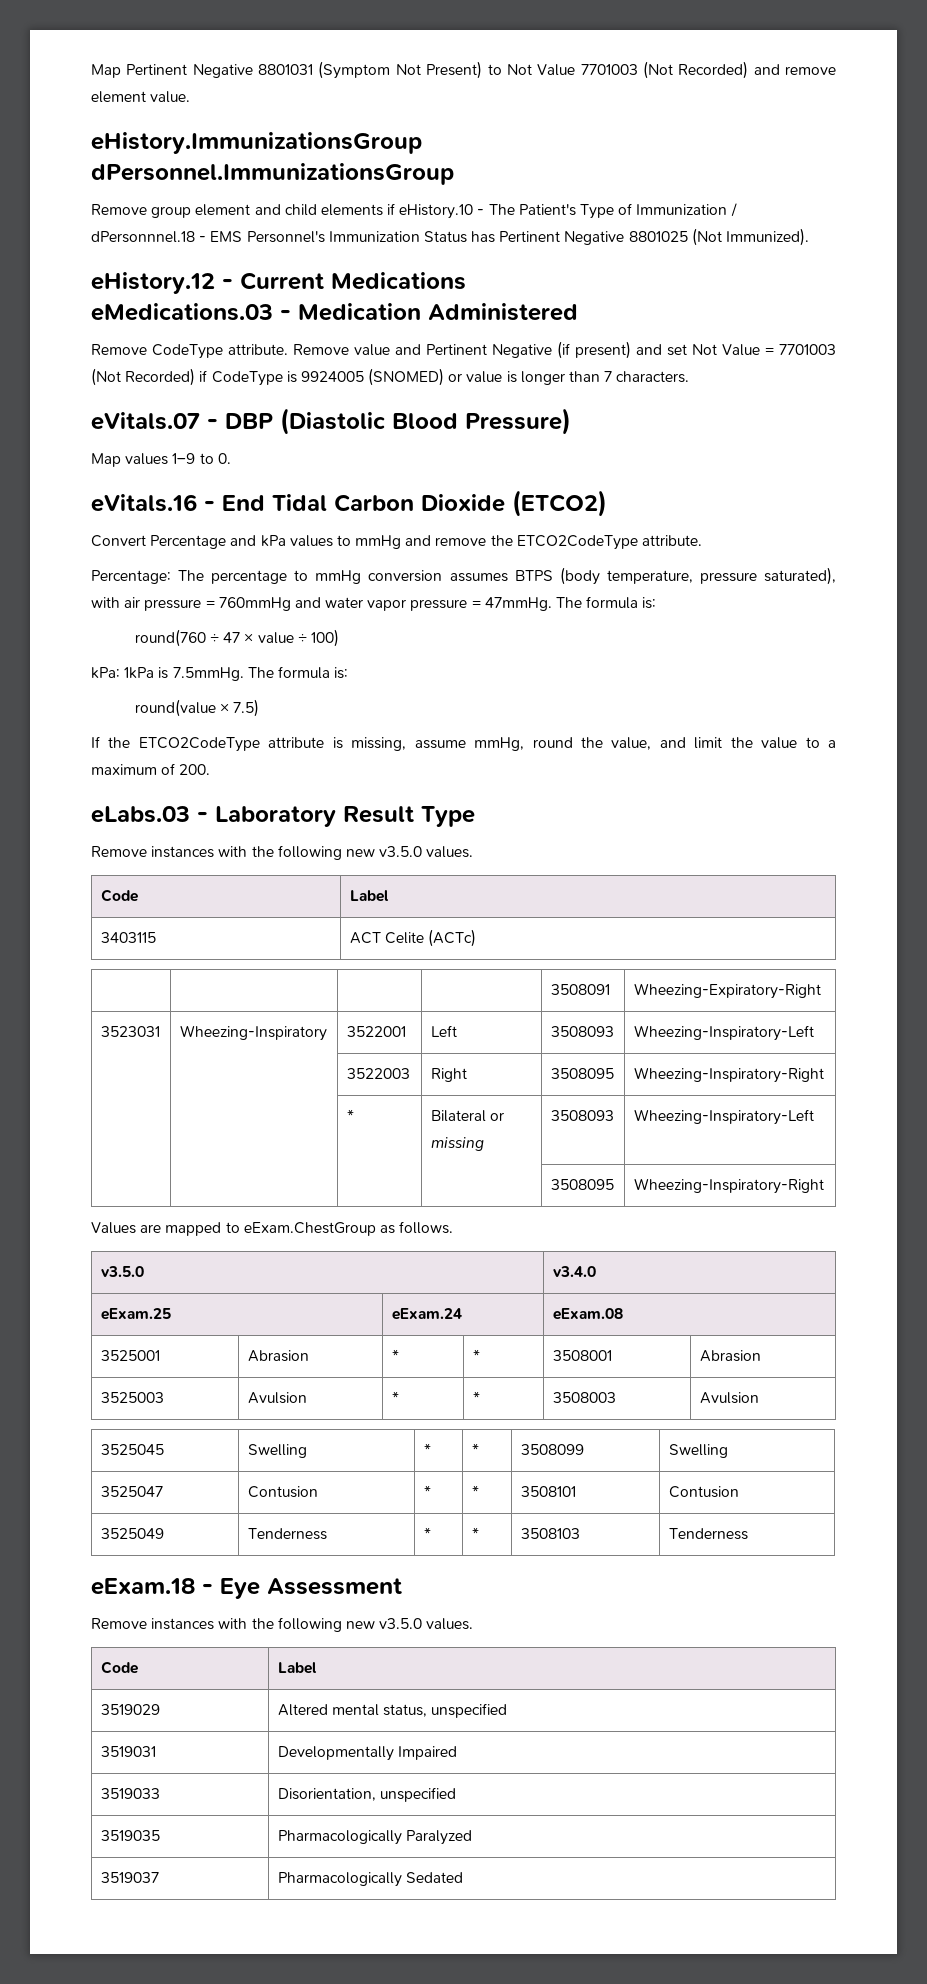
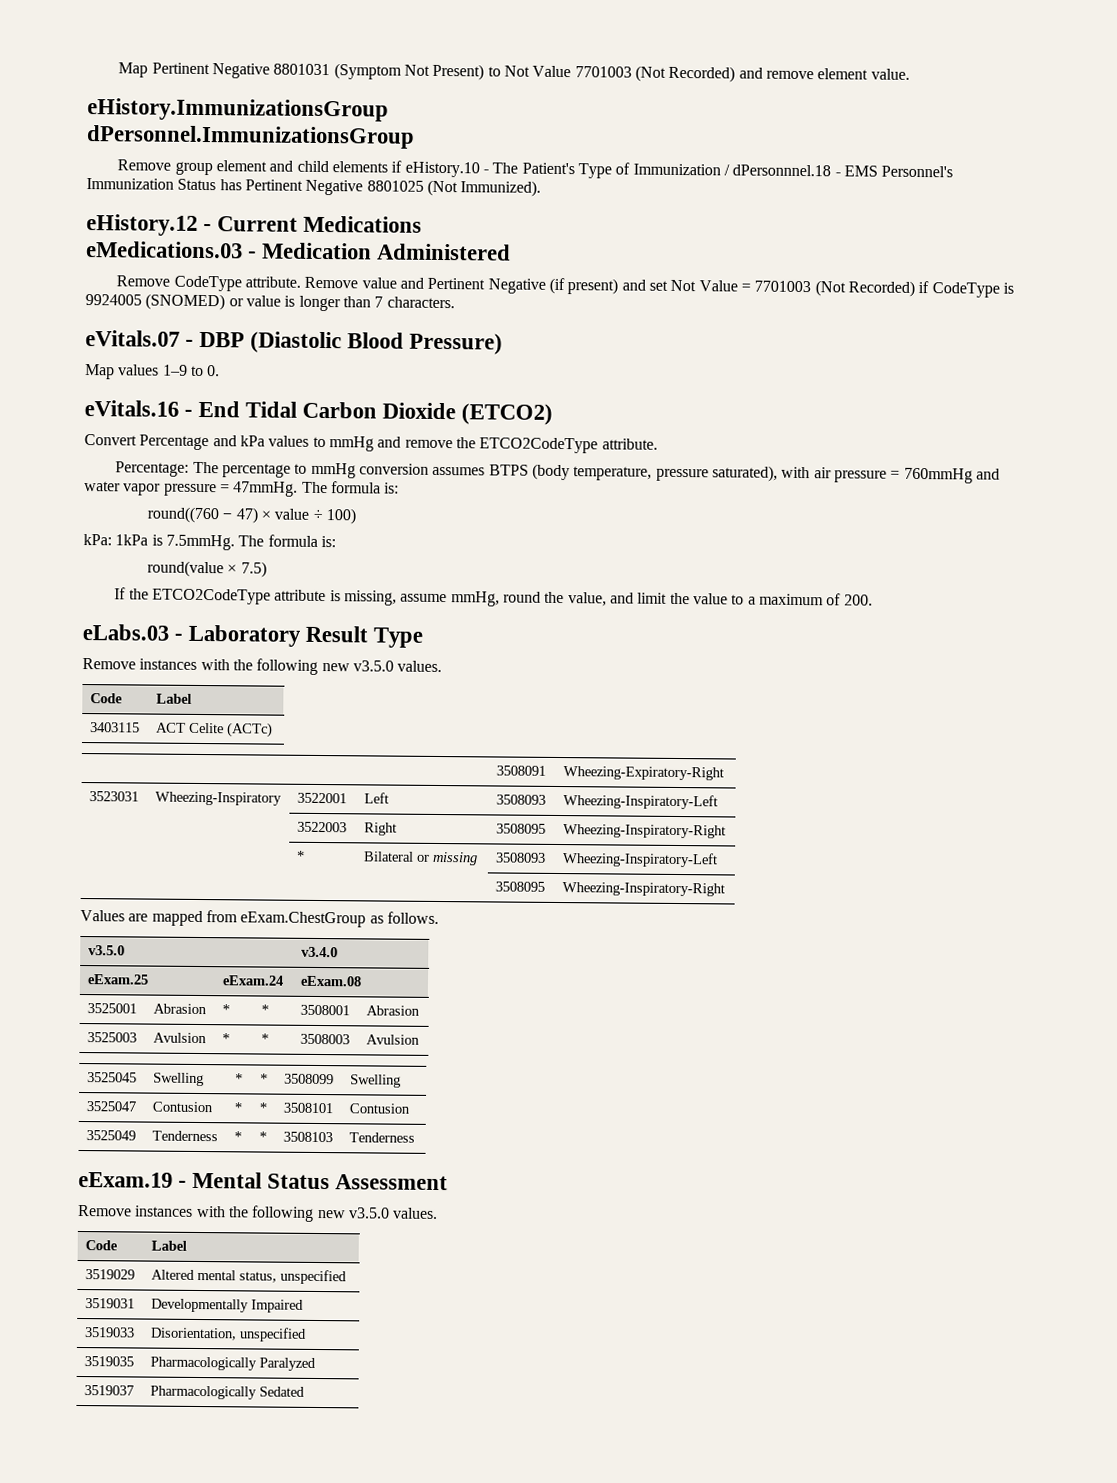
[134,629,241,647] round(760 ÷ 47 -> [146,506,258,524] round((760 − 47)
[225,1222,240,1233] to -> [205,910,238,923] from
[91,1578,260,1599] eExam.18 - Eye -> [78,1171,331,1190] eExam.19 - Mental Status

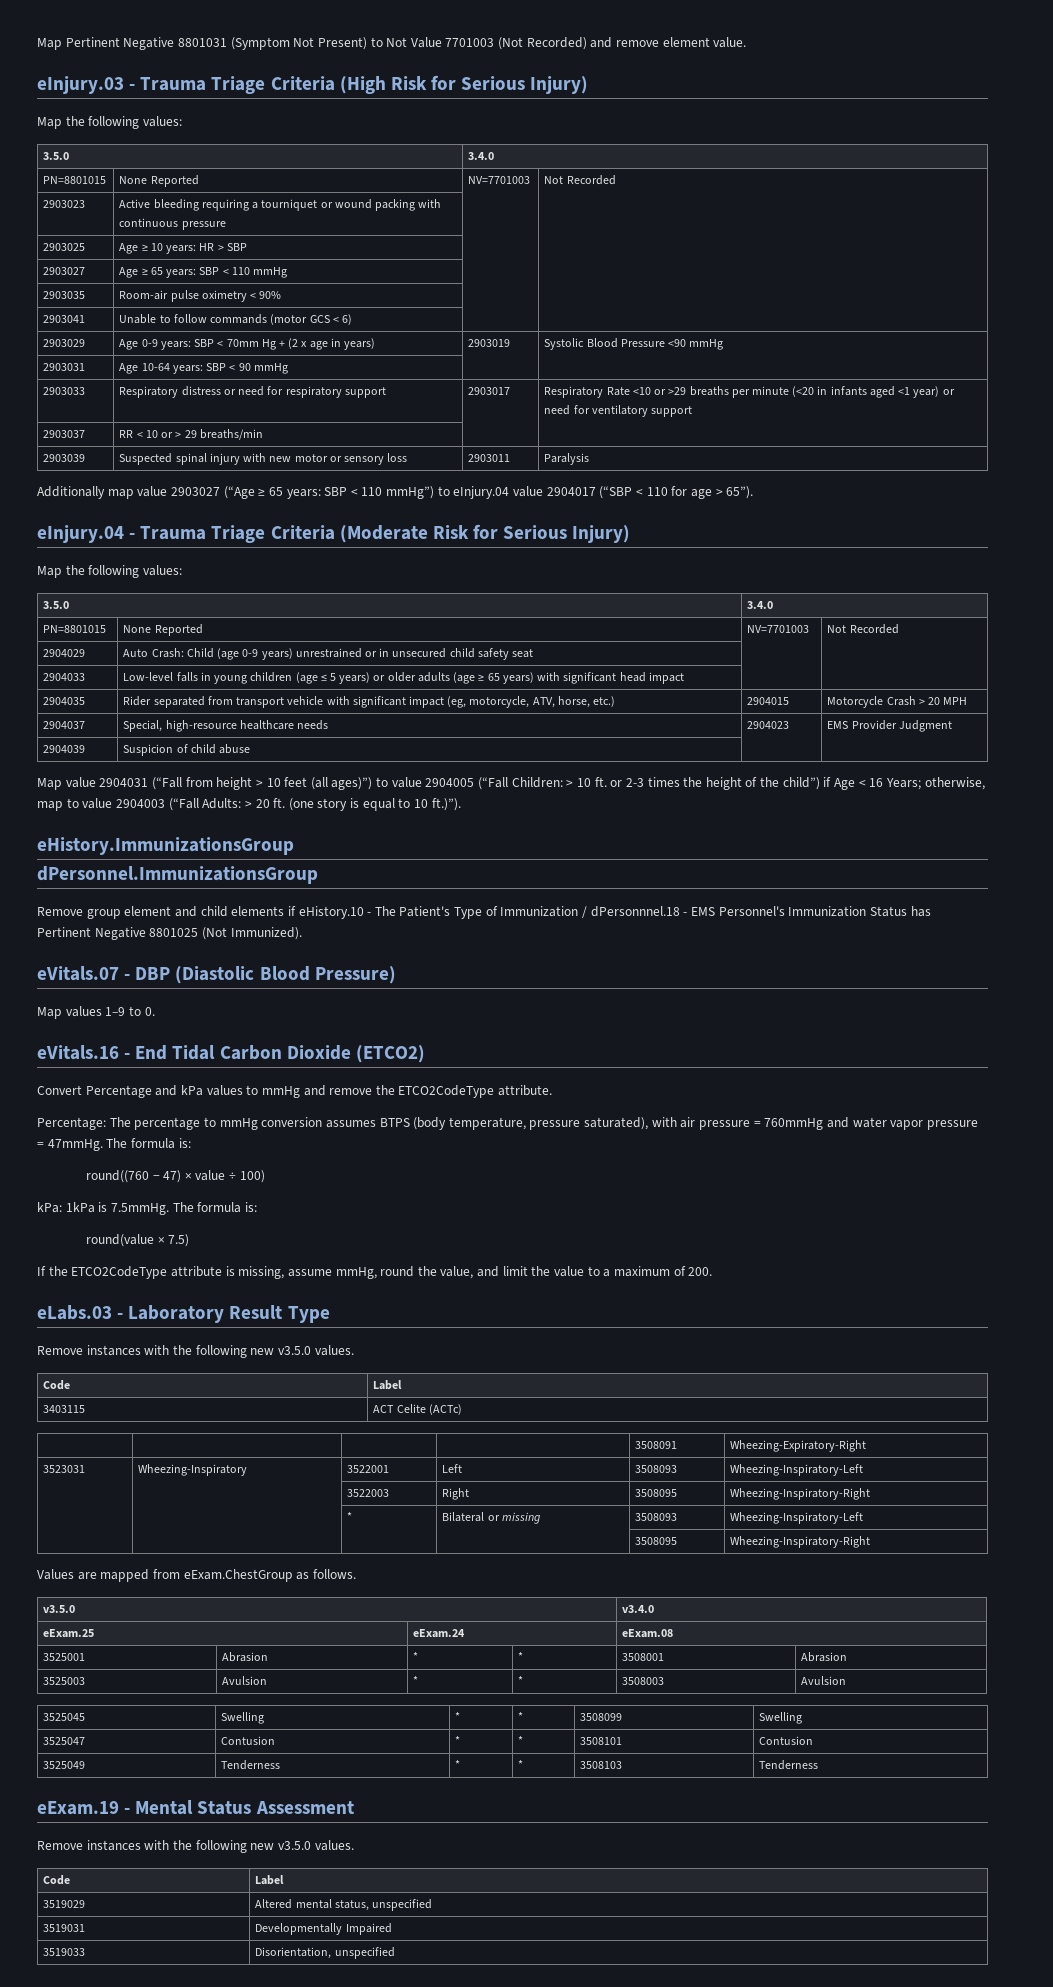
(910, 74) none -> [37,75,589,94] [37,116,182,129] [43,152,70,160] [468,152,495,160] [43,176,107,184] [119,175,199,187] [468,176,531,184] [544,175,616,185] [43,200,86,208] [119,199,442,211] [119,218,226,230] [43,243,86,251] [119,243,247,254] [43,267,86,275] [119,267,287,278] [43,291,86,299] [119,290,282,302] [43,315,86,323] [119,314,352,325] [43,339,86,347] [119,338,376,350] [468,339,511,347] [544,338,724,350] [43,363,86,371] [119,363,288,374] [43,387,86,395] [119,386,386,398] [468,387,511,395] [544,386,955,398] [544,405,693,417] [43,430,86,438] [119,429,263,440] [43,454,86,462] [119,453,408,465] [468,454,511,462] [544,453,590,465] [37,486,754,499] [37,524,631,543] [37,565,182,578] [43,601,70,609] [747,601,774,609] [43,625,107,633] [123,624,203,636] [747,625,810,633] [827,624,899,634] [43,649,86,657] [123,648,534,660] [43,673,86,681] [123,672,684,684] [43,697,86,705] [123,696,616,708] [747,697,790,705] [827,696,968,708] [43,721,86,729] [123,720,329,732] [747,721,790,729] [827,720,952,732] [43,745,86,753] [123,744,251,756] [37,777,985,790] [37,798,461,811] // eInjury.03 - Trauma Triage Criteria (High Risk for Serious Injury) // Map the following values: // 3.5.0 | 3.4.0 // PN=8801015 | None Reported | NV=7701003 | Not Recorded // 2903023 | Active bleeding requiring a tourniquet or wound packing with continuous pressure | | // 2903025 | Age ≥ 10 years: HR > SBP | | // 2903027 | Age ≥ 65 years: SBP < 110 mmHg | | // 2903035 | Room-air pulse oximetry < 90% | | // 2903041 | Unable to follow commands (motor GCS < 6) | | // 2903029 | Age 0-9 years: SBP < 70mm Hg + (2 x age in years) | 2903019 | Systolic Blood Pressure <90 mmHg // 2903031 | Age 10-64 years: SBP < 90 mmHg | | // 2903033 | Respiratory distress or need for respiratory support | 2903017 | Respiratory Rate <10 or >29 breaths per minute (<20 in infants aged <1 year) or need for ventilatory support // 2903037 | RR < 10 or > 29 breaths/min | | // 2903039 | Suspected spinal injury with new motor or sensory loss | 2903011 | Paralysis // Additionally map value 2903027 (“Age ≥ 65 years: SBP < 110 mmHg”) to eInjury.04 value 2904017 (“SBP < 110 for age > 65”). // eInjury.04 - Trauma Triage Criteria (Moderate Risk for Serious Injury) // Map the following values: // 3.5.0 | 3.4.0 // PN=8801015 | None Reported | NV=7701003 | Not Recorded // 2904029 | Auto Crash: Child (age 0-9 years) unrestrained or in unsecured child safety seat | | // 2904033 | Low-level falls in young children (age ≤ 5 years) or older adults (age ≥ 65 years) with significant head impact | | // 2904035 | Rider separated from transport vehicle with significant impact (eg, motorcycle, ATV, horse, etc.) | 2904015 | Motorcycle Crash > 20 MPH // 2904037 | Special, high-resource healthcare needs | 2904023 | EMS Provider Judgment // 2904039 | Suspicion of child abuse | | // Map value 2904031 (“Fall from height > 10 feet (all ages)”) to value 2904005 (“Fall Children: > 10 ft. or 2-3 times the height of the child”) if Age < 16 Years; otherwise, map to value 2904003 (“Fall Adults: > 20 ft. (one story is equal to 10 ft.)”).
[86,214,423,236] [86,241,512,261] [116,275,1014,298] [85,293,455,312] // eHistory.12 - Current Medications // eMedications.03 - Medication Administered // Remove CodeType attribute. Remove value and Pertinent Negative (if present) and set Not Value = 7701003 (Not Recorded) if CodeType is 9924005 (SNOMED) or value is longer than 7 characters. -> (302, 933) none
[84,1356,135,1367] [150,1356,317,1371] [84,1385,135,1396] [150,1385,306,1400] // 3519035 | Pharmacologically Paralyzed // 3519037 | Pharmacologically Sedated -> (395, 1953) none

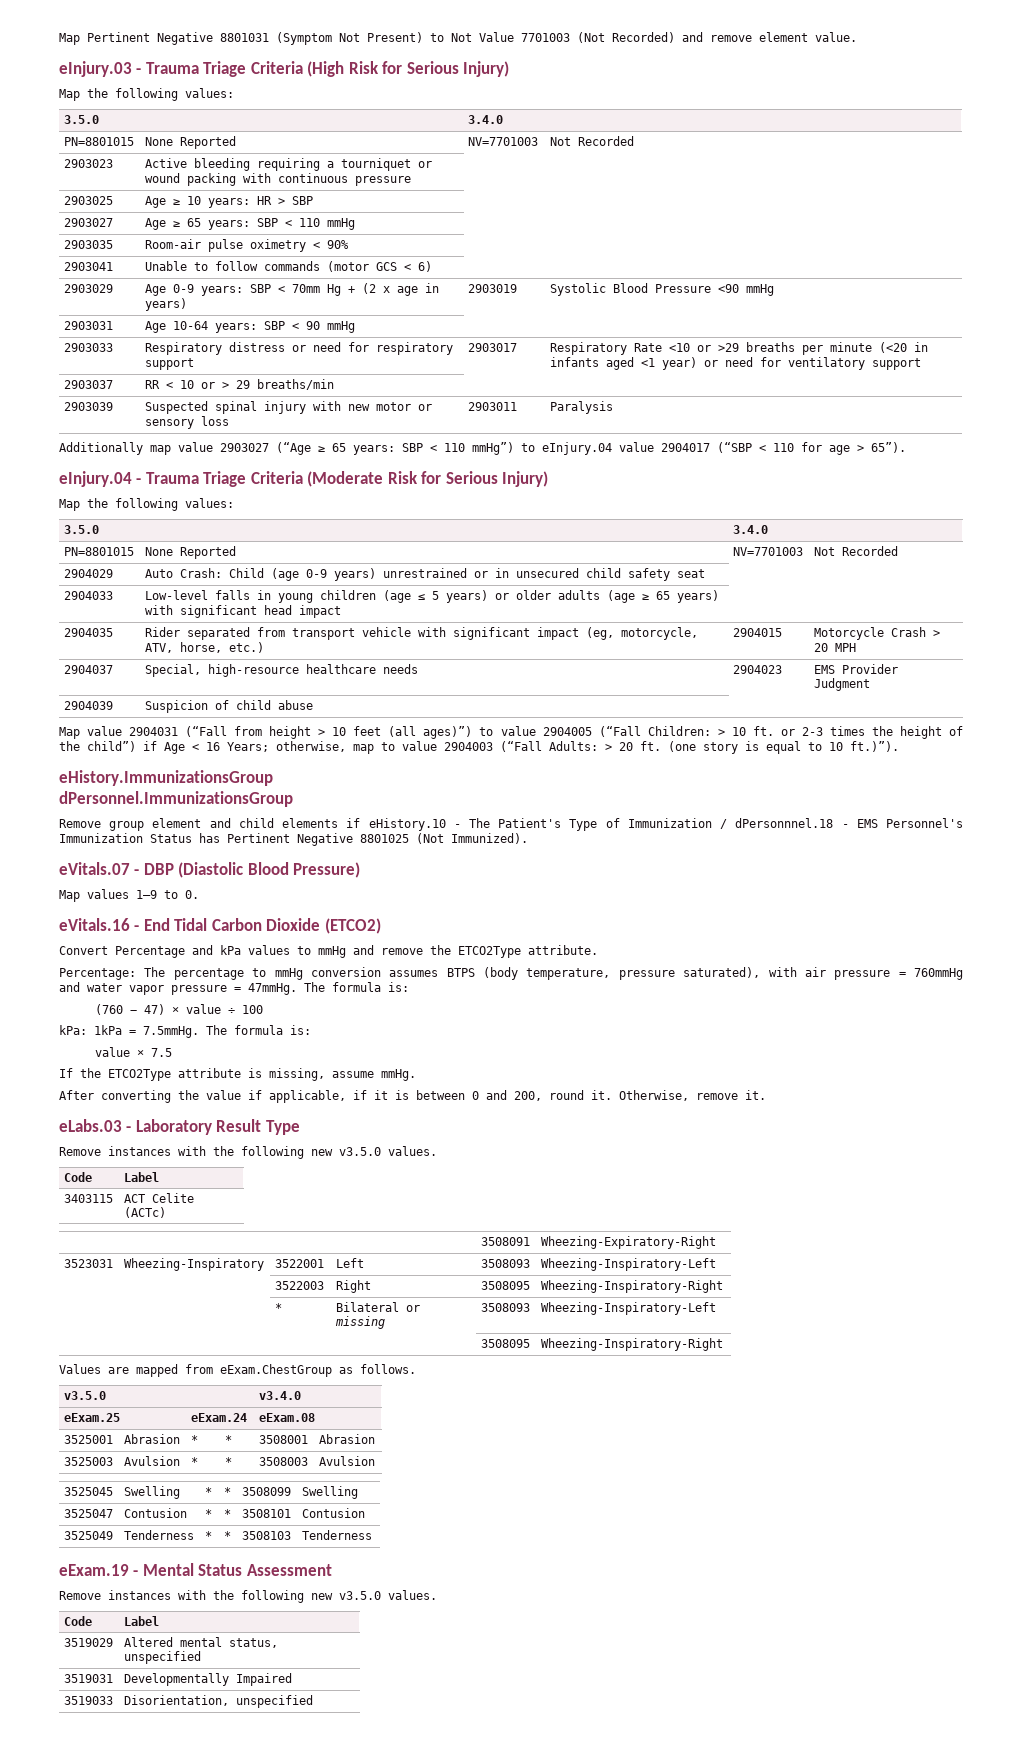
[398,1085,495,1098] ETCO2CodeType -> [458,946,521,958] ETCO2Type
[85,1170,149,1183] round((760 -> [94,1004,123,1015] (760
[239,1170,265,1183] 100) -> [241,1005,263,1014] 100
[98,1202,108,1212] is -> [129,1030,136,1035] =
[85,1234,190,1247] round(value × 7.5) -> [94,1047,172,1057] value × 7.5
[71,1266,168,1279] ETCO2CodeType -> [108,1069,171,1081] ETCO2Type
[335,1266,713,1279] mmHg, round the value, and limit the value to a maximum of 200. -> [381,1069,416,1081] [59,1090,766,1103] mmHg. // After converting the value if applicable, if it is between 0 and 200, round it. Otherwise, remove it.

